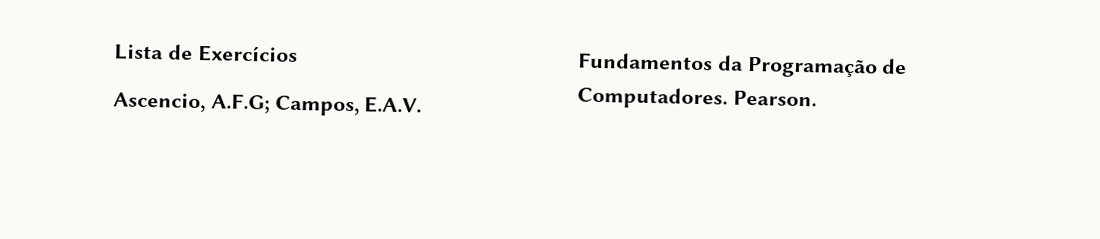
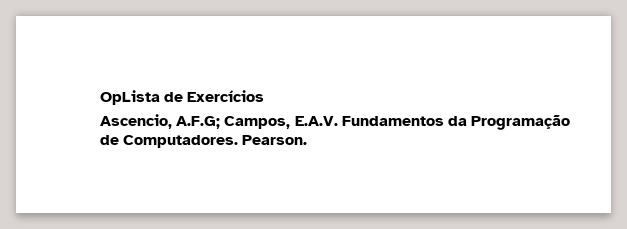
[114,44,163,61] Lista -> [100,90,160,105] OpLista

